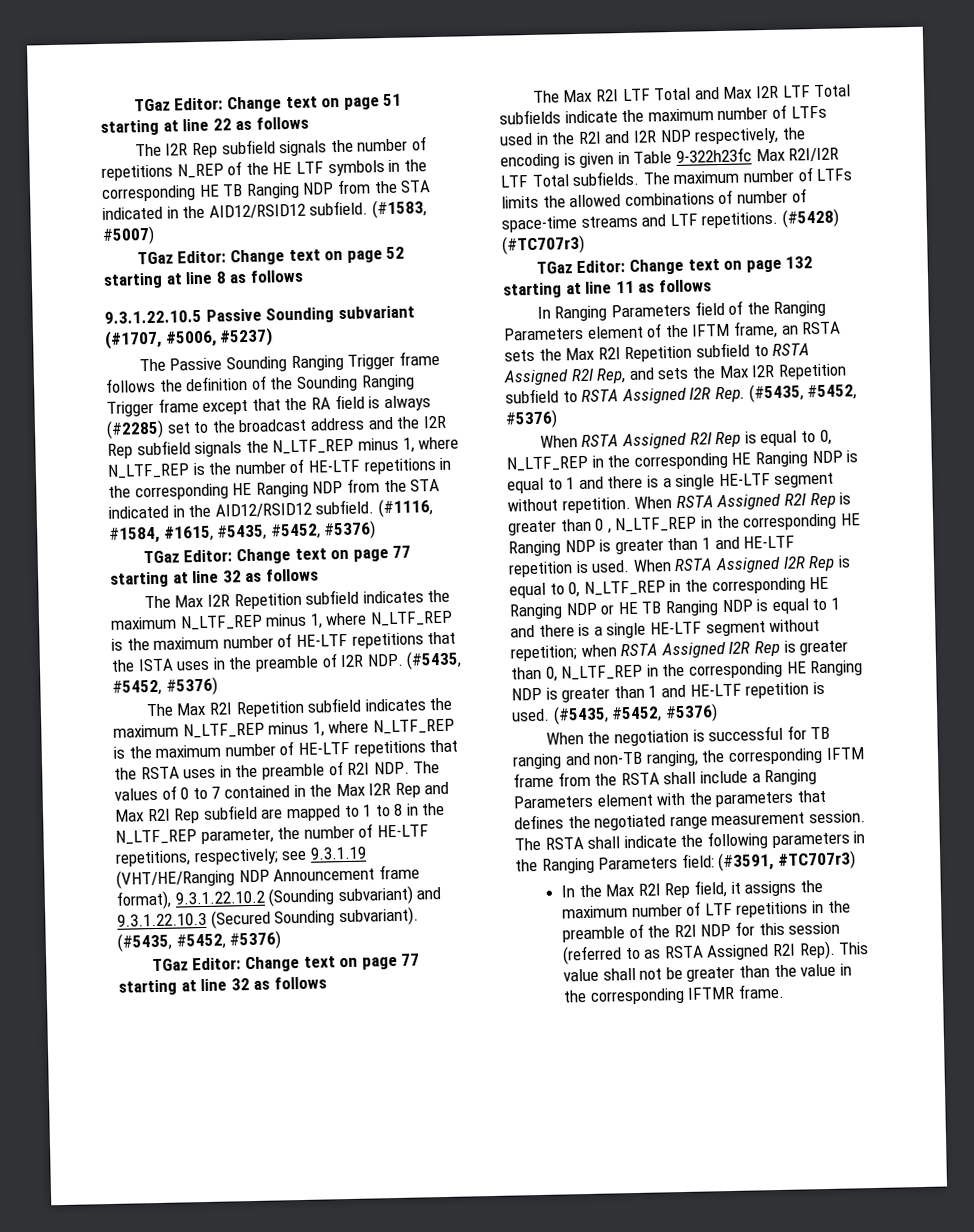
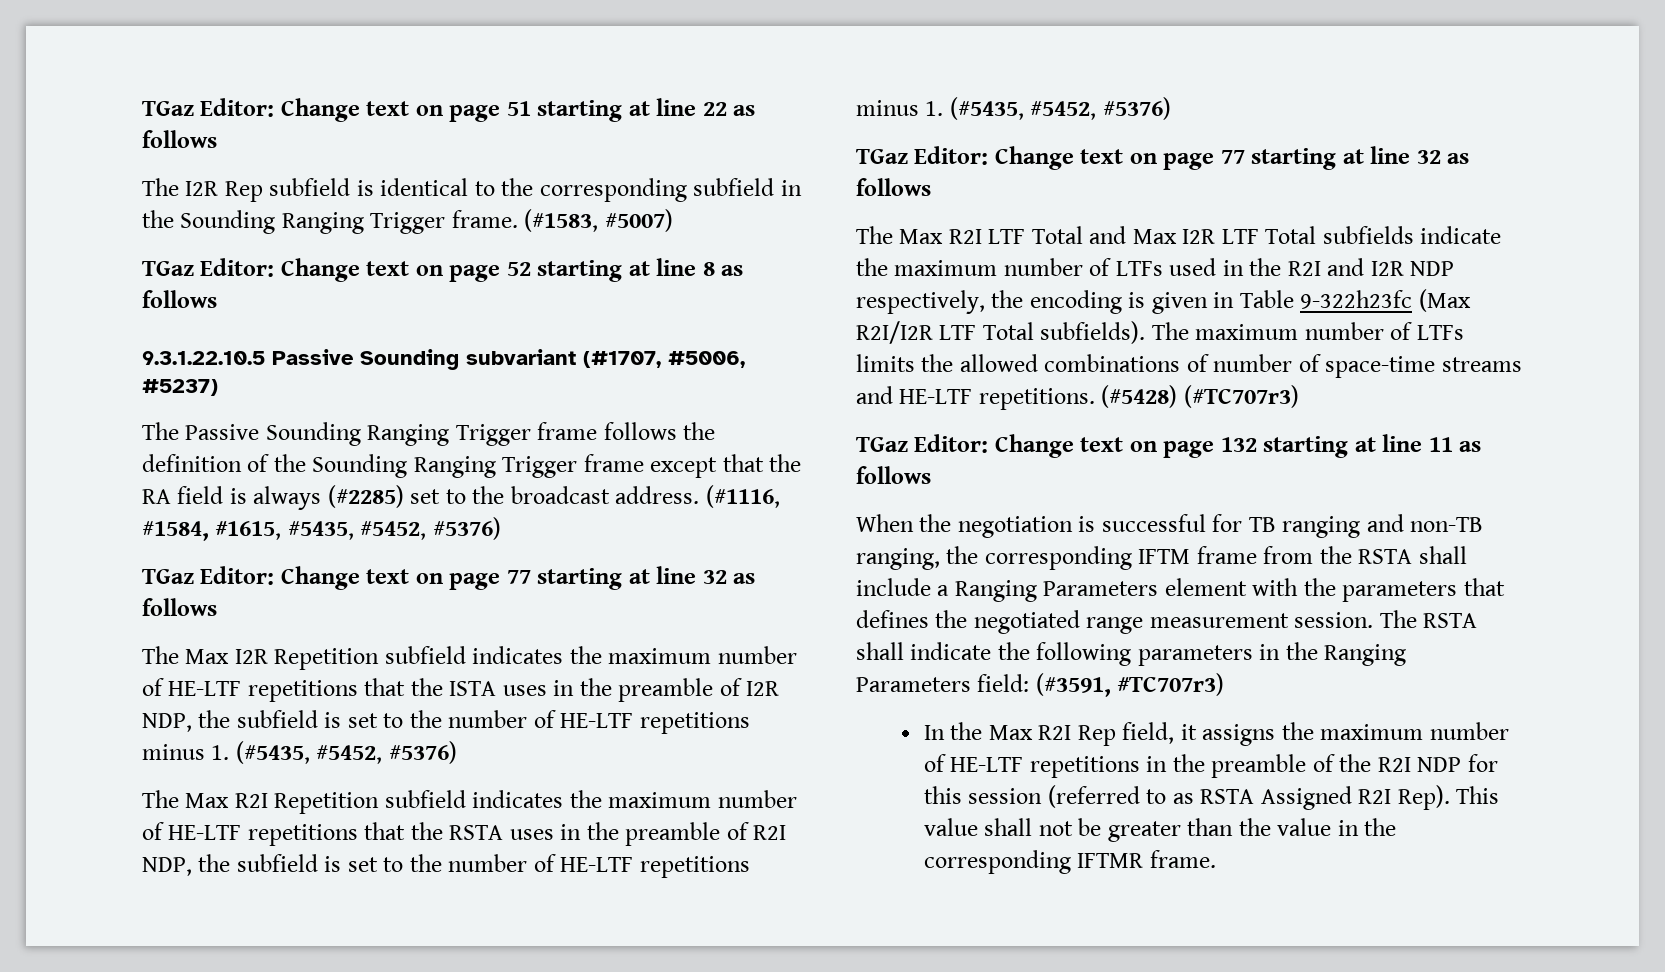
[279,136,427,157] [101,159,427,181] [101,179,432,202] [102,200,369,220] signals the number of repetitions N_REP of the HE LTF symbols in the corresponding HE TB Ranging NDP from the STA indicated in the AID12/RSID12 subfield. -> [356,178,802,202] [142,210,518,234] is identical to the corresponding subfield in the Sounding Ranging Trigger frame.
[309,415,447,431] [107,436,460,459] [107,457,452,479] [108,478,441,501] [108,499,375,519] address and the I2R Rep subfield signals the N_LTF_REP minus 1, where N_LTF_REP is the number of HE-LTF repetitions in the corresponding HE Ranging NDP from the STA indicated in the AID12/RSID12 subfield. -> [615,486,700,504] address.
[179,610,453,631] [111,636,220,651] N_LTF_REP minus 1, where N_LTF_REP is the maximum -> (712, 656) none
[366,653,404,667] NDP. -> [142,710,750,734] [142,744,230,760] NDP, the subfield is set to the number of HE-LTF repetitions minus 1.
[182,718,455,739] [113,744,222,759] N_LTF_REP minus 1, where N_LTF_REP is the maximum -> (712, 800) none
[373,761,441,775] [114,781,450,801] [114,802,446,824] [115,823,429,845] [115,846,367,867] [116,864,420,889] [116,885,442,910] [117,906,419,929] NDP. The values of 0 to 7 contained in the Max I2R Rep and Max R2I Rep subfield are mapped to 1 to 8 in the N_LTF_REP parameter, the number of HE-LTF repetitions, respectively; see 9.3.1.19 (VHT/HE/Ranging NDP Announcement frame format), 9.3.1.22.10.2 (Sounding subvariant) and 9.3.1.22.10.3 (Secured Sounding subvariant). -> [142,854,750,878] [856,100,944,116] NDP, the subfield is set to the number of HE-LTF repetitions minus 1.
[755,148,785,162] Max -> [1418,289,1471,312] (Max
[572,170,641,187] subfields. -> [1040,321,1146,344] subfields).
[669,213,698,227] LTF -> [899,389,973,404] HE-LTF
[536,300,827,322] [503,320,842,341] [504,342,811,363] [503,363,847,386] [505,383,858,405] [505,409,558,429] [539,429,832,450] [506,450,859,472] [507,472,835,494] [507,492,852,514] [508,513,861,536] [508,535,796,557] [508,555,851,578] [509,576,830,599] [509,597,840,620] [510,619,821,639] [510,640,849,662] [511,660,864,682] [511,681,825,703] [511,703,718,725] // In Ranging Parameters field of the Ranging Parameters element of the IFTM frame, an RSTA sets the Max R2I Repetition subfield to RSTA Assigned R2I Rep, and sets the Max I2R Repetition subfield to RSTA Assigned I2R Rep. (#5435, #5452, #5376) // When RSTA Assigned R2I Rep is equal to 0, N_LTF_REP in the corresponding HE Ranging NDP is equal to 1 and there is a single HE-LTF segment without repetition. When RSTA Assigned R2I Rep is greater than 0 , N_LTF_REP in the corresponding HE Ranging NDP is greater than 1 and HE-LTF repetition is used. When RSTA Assigned I2R Rep is equal to 0, N_LTF_REP in the corresponding HE Ranging NDP or HE TB Ranging NDP is equal to 1 and there is a single HE-LTF segment without repetition; when RSTA Assigned I2R Rep is greater than 0, N_LTF_REP in the corresponding HE Ranging NDP is greater than 1 and HE-LTF repetition is used. (#5435, #5452, #5376) -> (931, 475) none
[704,902,733,916] LTF -> [950,757,1024,772] HE-LTF

